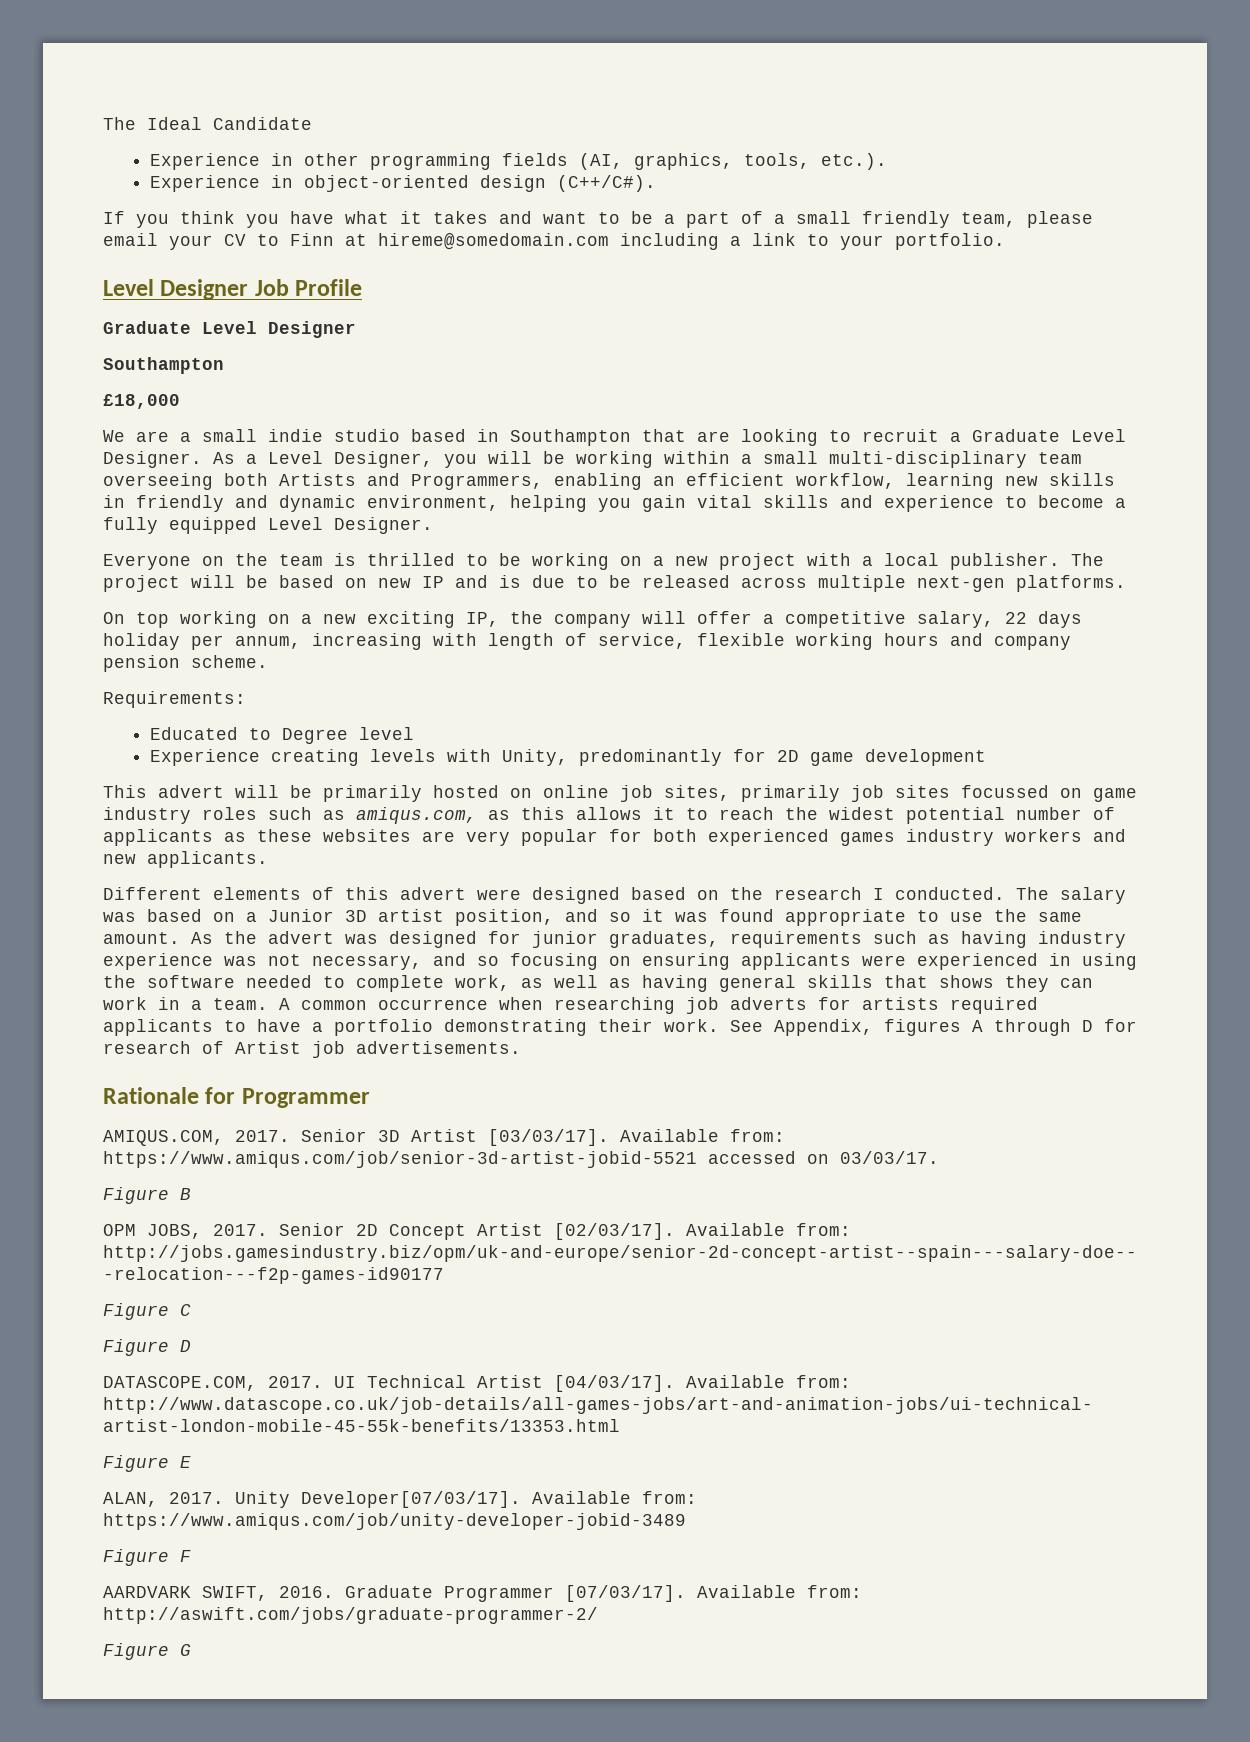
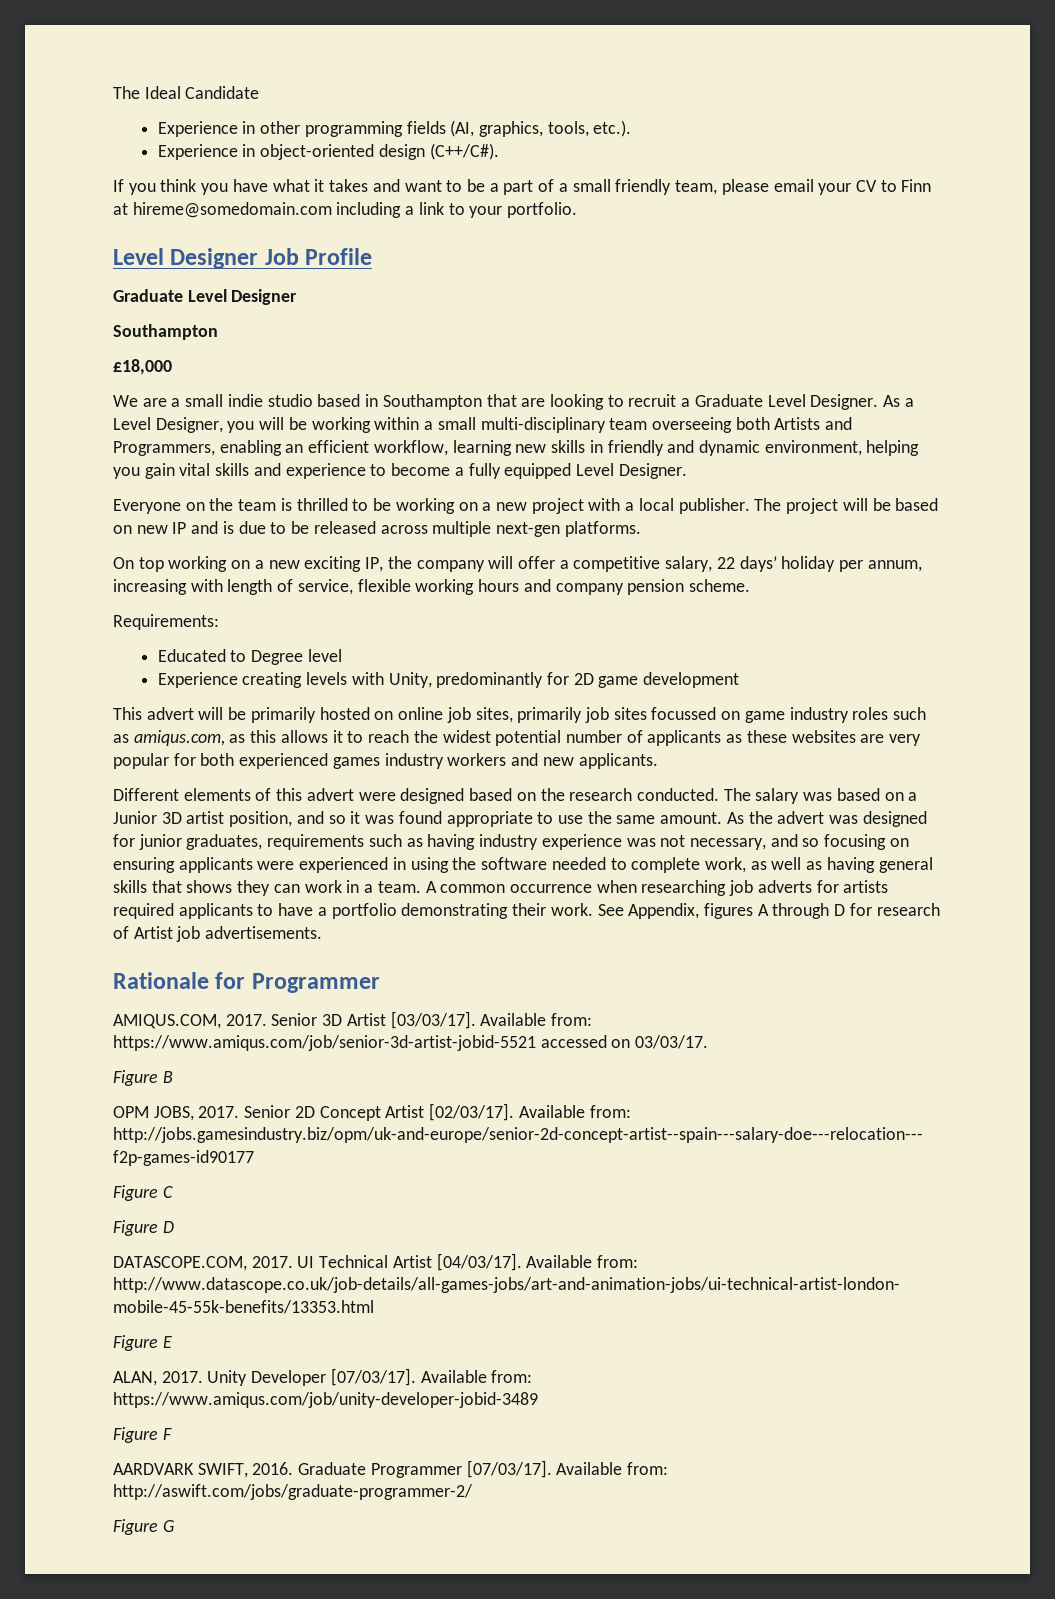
[1038,611,1082,628] days -> [739,556,777,572] days’
[873,888,884,900] I -> (633, 794) none
[301,1491,521,1508] Developer[07/03/17]. -> [251,1368,416,1386] Developer [07/03/17].

